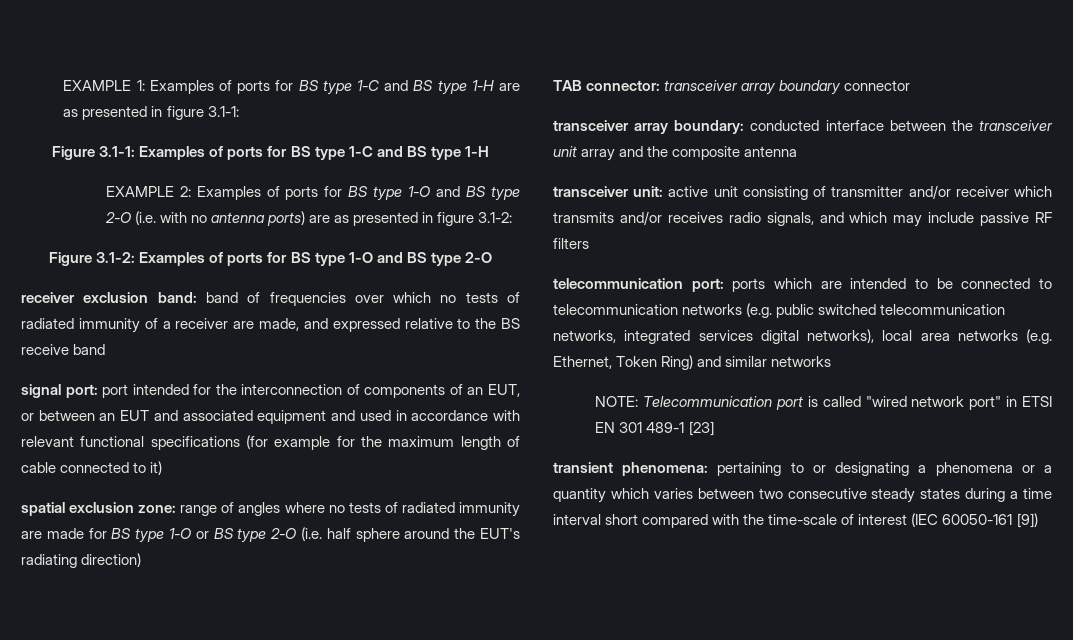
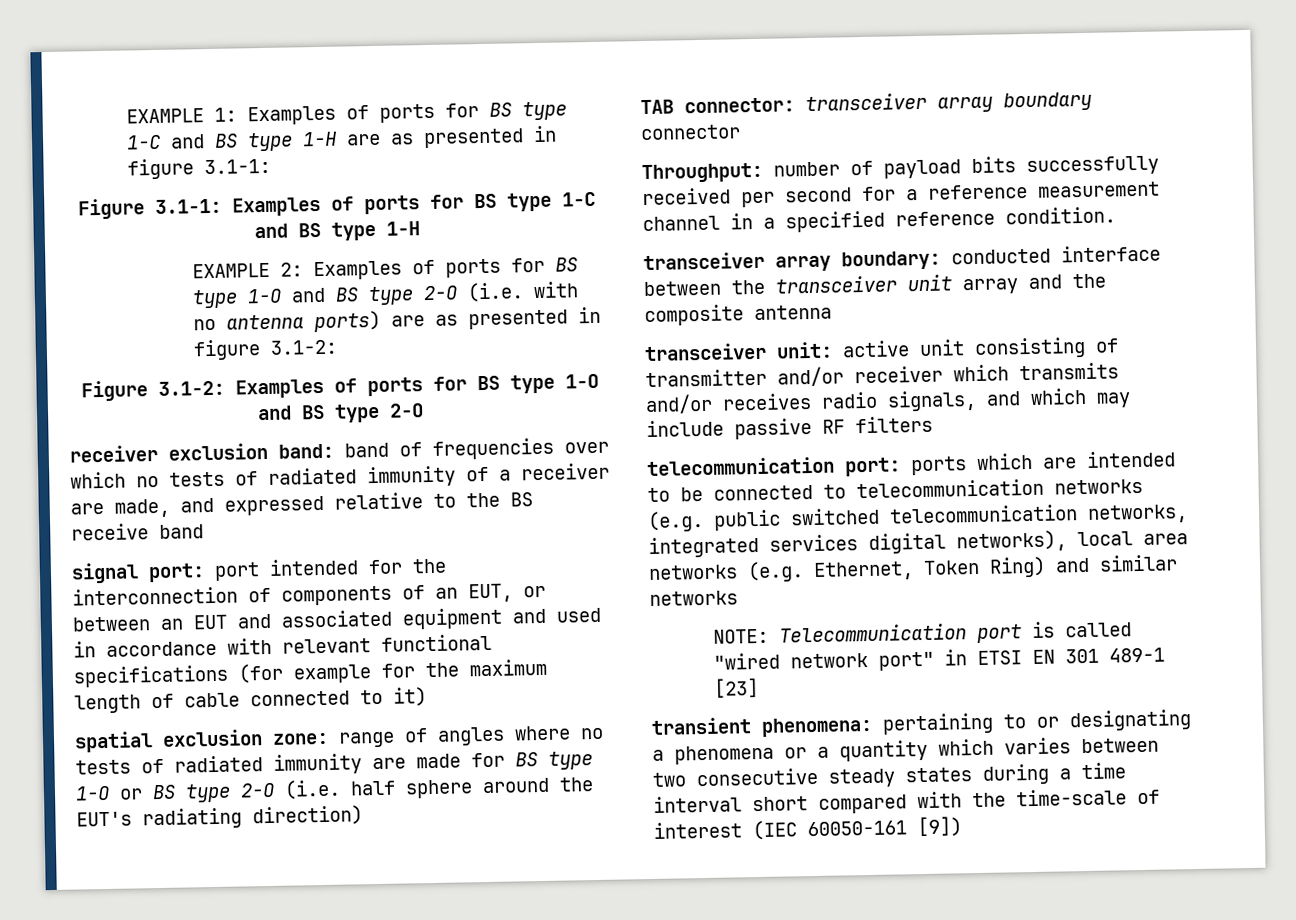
(911, 85) none -> [641,155,1159,184] [642,181,1160,208] [642,206,1116,233] // Throughput: number of payload bits successfully received per second for a reference measurement channel in a specified reference condition.

